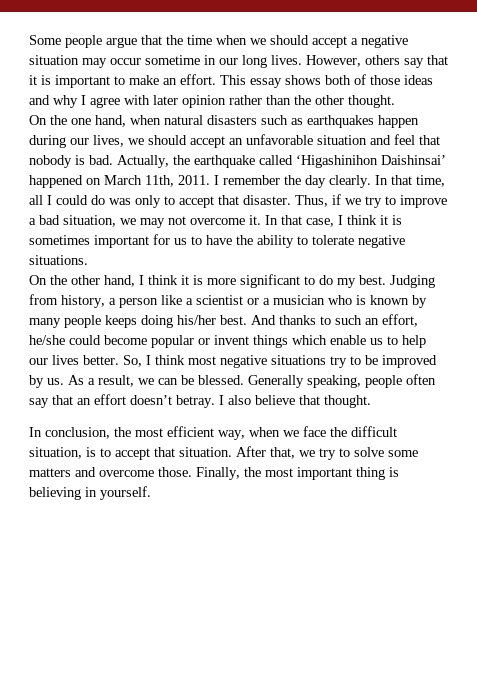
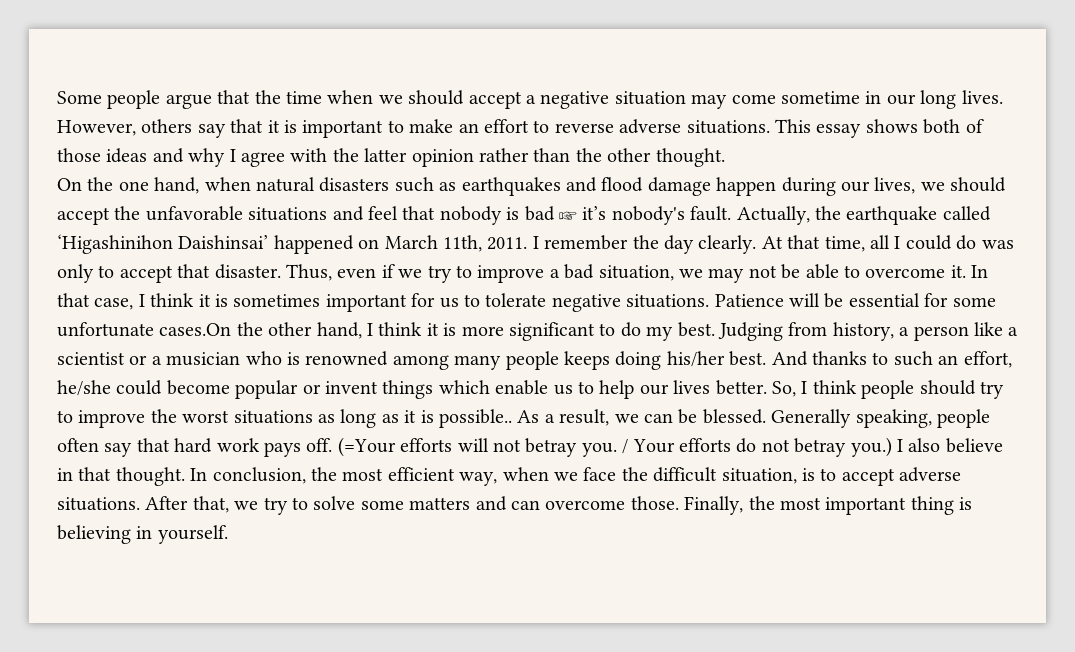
[110,58,141,65] occur -> [731,94,776,104] come
[180,74,216,85] effort. -> [483,119,770,134] effort to reverse adverse situations.
[153,95,178,105] later -> [332,148,408,162] the latter
(374, 121) none -> [565,177,711,196] and flood damage
[229,134,367,145] an unfavorable situation -> [114,206,328,221] the unfavorable situations
[89,155,113,165] bad. -> [524,206,732,225] bad ☞ it’s nobody's fault.
[375,175,388,185] In -> [761,236,783,249] At
(328, 201) none -> [337,268,377,278] even
(186, 220) none -> [781,264,860,279] be able to
[206,235,308,248] have the ability to -> (480, 300) none
[29,275,47,285] // On -> [714,293,996,308] [57,322,232,337] Patience will be essential for some unfortunate cases.On
[370,295,427,308] known by -> [305,351,449,370] renowned among
[188,355,437,368] [29,375,64,388] most negative situations try to be improved by us. -> [861,380,1004,399] [57,409,512,428] people should try to improve the worst situations as long as it is possible..
[77,394,215,408] an effort doesn’t betray. -> [174,437,892,457] hard work pays off. (=Your efforts will not betray you. / Your efforts do not betray you.)
(295, 400) none -> [57,468,73,481] in
(371, 401) // -> (185, 476) none
[154,447,232,457] that situation. -> [899,467,962,482] [57,497,140,511] adverse situations.
(96, 472) none -> [510,500,540,510] can

